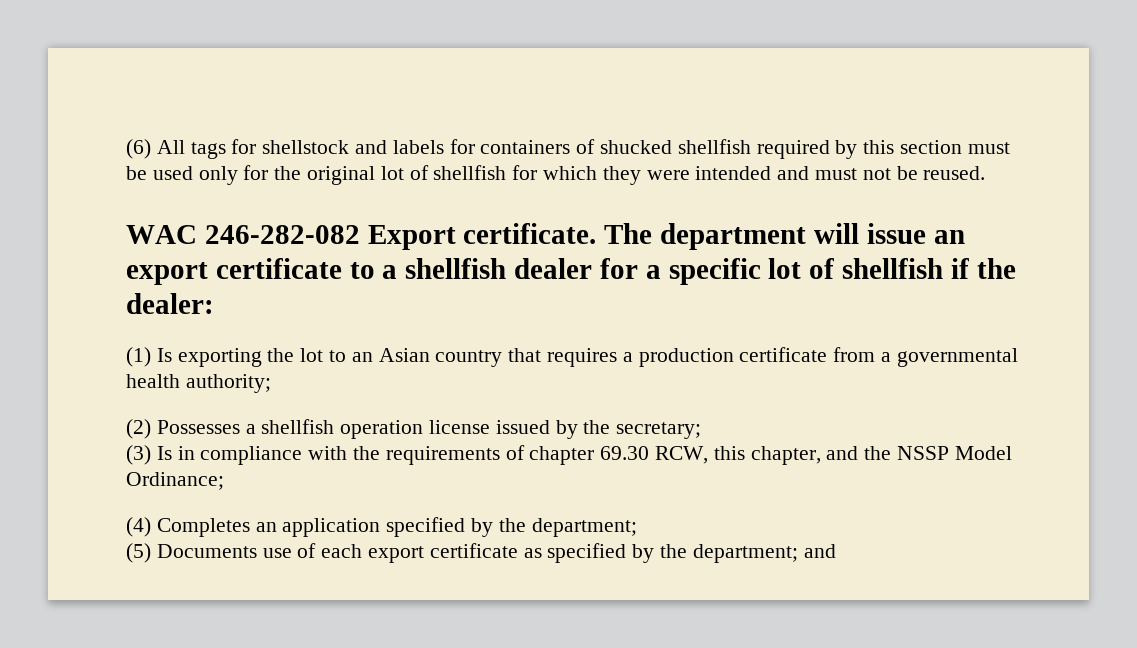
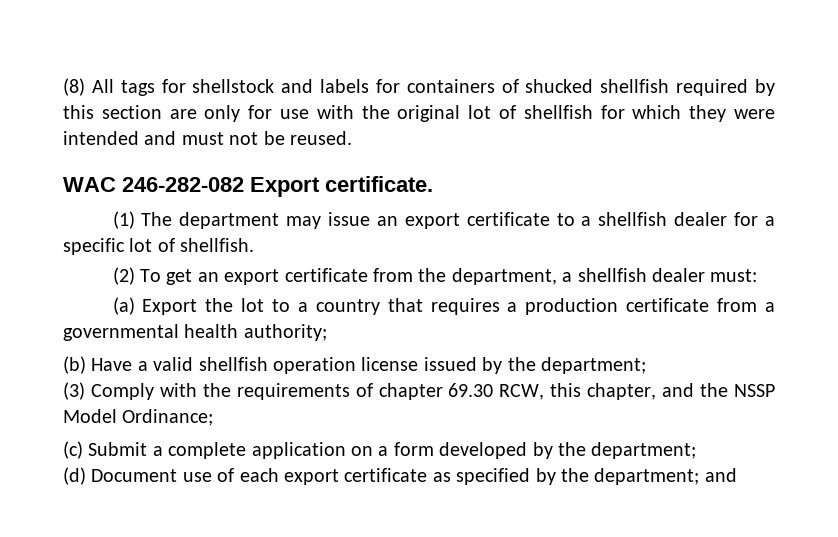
[126,139,151,159] (6) -> [63,78,85,96] (8)
[967,142,1010,154] [126,165,269,185] must be used only for -> [169,105,354,122] are only for use with
(597, 233) none -> [112,211,135,229] // (1)
[813,223,859,244] will -> [286,216,322,229] may
[842,258,1016,279] [126,293,214,314] [126,347,262,367] shellfish if the dealer: // (1) Is exporting -> [180,238,255,252] [112,267,758,285] [112,297,198,315] shellfish. // (2) To get an export certificate from the department, a shellfish dealer must: // (a) Export
[351,348,430,362] an Asian -> [297,302,308,312] a
[126,419,256,439] (2) Possesses a -> [63,356,194,374] (b) Have a valid
[616,422,702,439] secretary; -> [540,357,646,374] department;
[156,446,303,465] Is in compliance -> [90,383,154,400] Comply
[126,517,637,537] [126,543,257,563] (4) Completes an application specified by the department; // (5) Documents -> [63,441,697,459] [63,467,178,485] (c) Submit a complete application on a form developed by the department; // (d) Document

